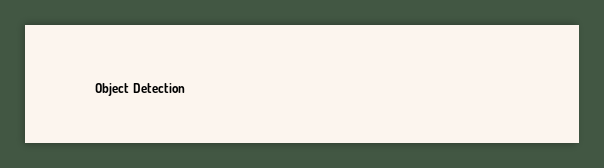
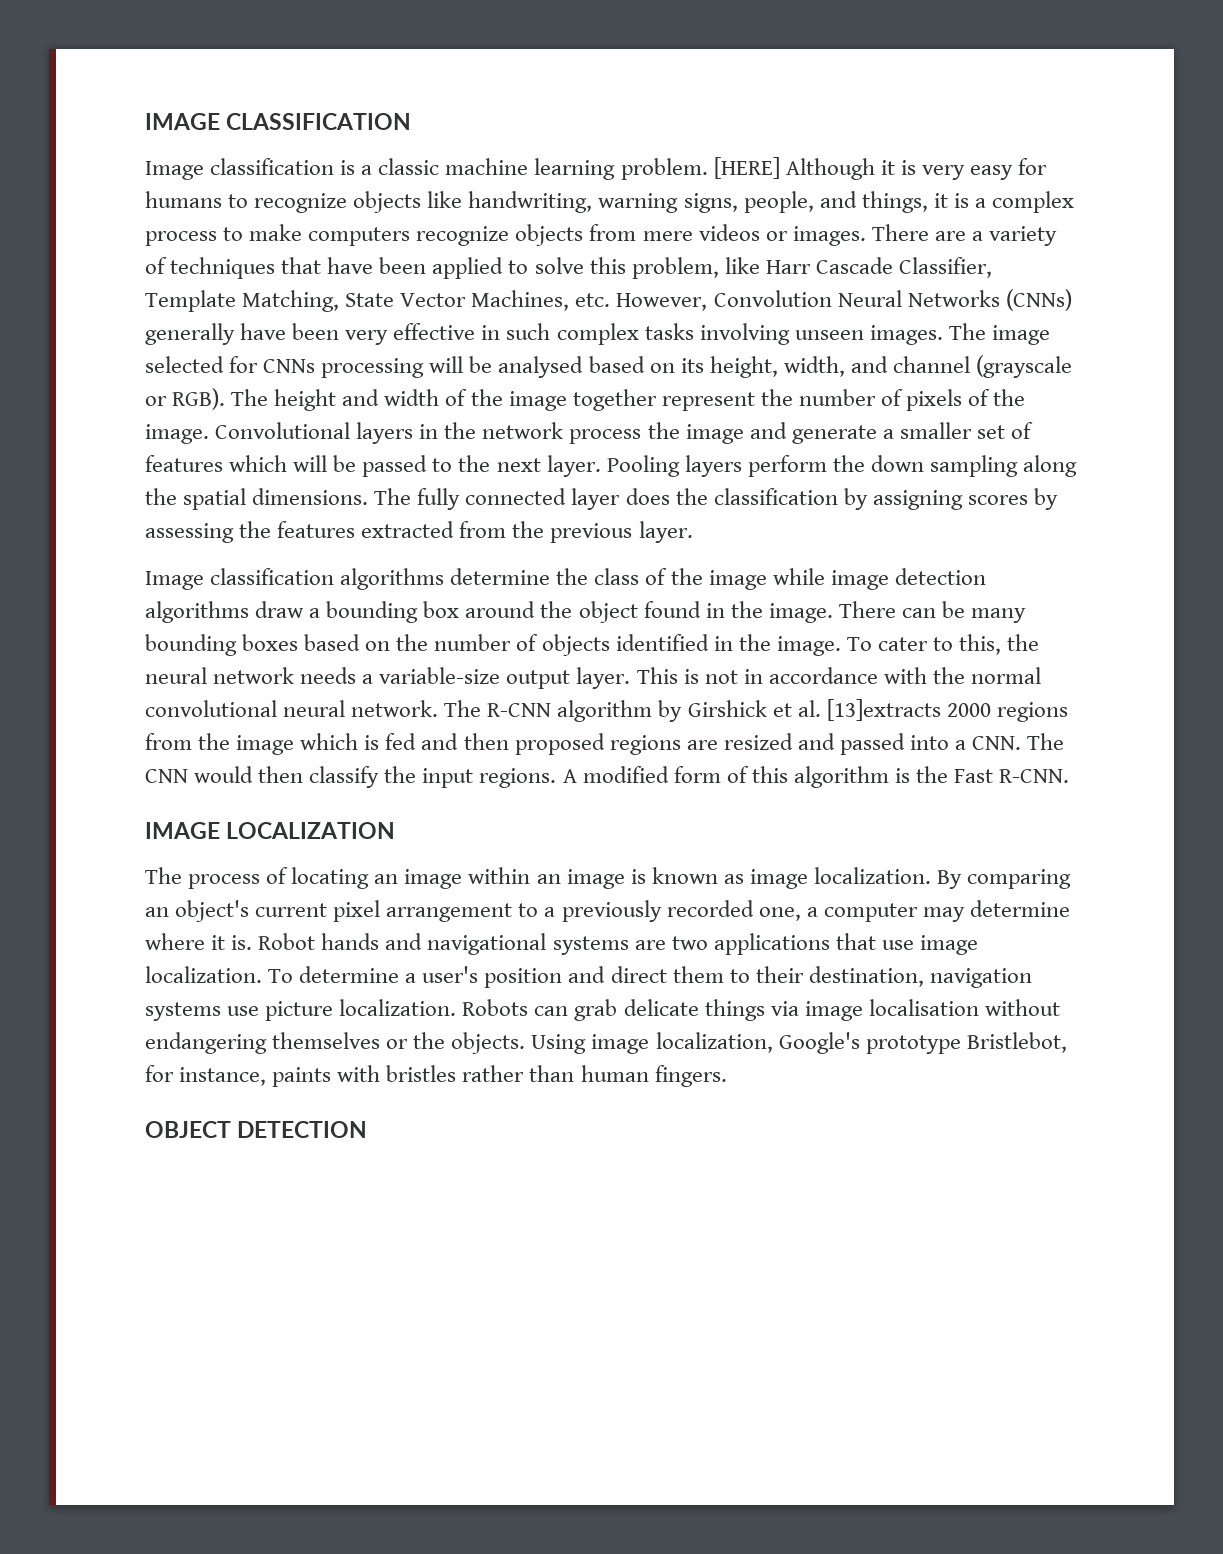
[95,83,185,96] Object Detection -> [145,113,412,130] [145,157,1048,180] [145,191,1075,213] [145,224,1058,246] [145,257,992,279] [145,289,1072,312] [145,323,1050,345] [145,355,1073,378] [145,388,1026,411] [145,422,1034,444] [145,455,1078,477] [145,488,1058,510] [145,521,693,543] [145,568,986,590] [145,601,1027,623] [145,634,1040,656] [145,667,1042,689] [145,699,1068,722] [145,733,1065,755] [145,766,1070,788] [145,822,396,839] [145,867,1072,889] [145,900,1070,922] [145,933,978,955] [145,966,1032,988] [145,999,1060,1021] [145,1032,1067,1054] [145,1065,727,1087] [145,1121,368,1138] IMAGE CLASSIFICATION // Image classification is a classic machine learning problem. [HERE] Although it is very easy for humans to recognize objects like handwriting, warning signs, people, and things, it is a complex process to make computers recognize objects from mere videos or images. There are a variety of techniques that have been applied to solve this problem, like Harr Cascade Classifier, Template Matching, State Vector Machines, etc. However, Convolution Neural Networks (CNNs) generally have been very effective in such complex tasks involving unseen images. The image selected for CNNs processing will be analysed based on its height, width, and channel (grayscale or RGB). The height and width of the image together represent the number of pixels of the image. Convolutional layers in the network process the image and generate a smaller set of features which will be passed to the next layer. Pooling layers perform the down sampling along the spatial dimensions. The fully connected layer does the classification by assigning scores by assessing the features extracted from the previous layer. // Image classification algorithms determine the class of the image while image detection algorithms draw a bounding box around the object found in the image. There can be many bounding boxes based on the number of objects identified in the image. To cater to this, the neural network needs a variable-size output layer. This is not in accordance with the normal convolutional neural network. The R-CNN algorithm by Girshick et al. [13]extracts 2000 regions from the image which is fed and then proposed regions are resized and passed into a CNN. The CNN would then classify the input regions. A modified form of this algorithm is the Fast R-CNN. // IMAGE LOCALIZATION // The process of locating an image within an image is known as image localization. By comparing an object's current pixel arrangement to a previously recorded one, a computer may determine where it is. Robot hands and navigational systems are two applications that use image localization. To determine a user's position and direct them to their destination, navigation systems use picture localization. Robots can grab delicate things via image localisation without endangering themselves or the objects. Using image localization, Google's prototype Bristlebot, for instance, paints with bristles rather than human fingers. // OBJECT DETECTION

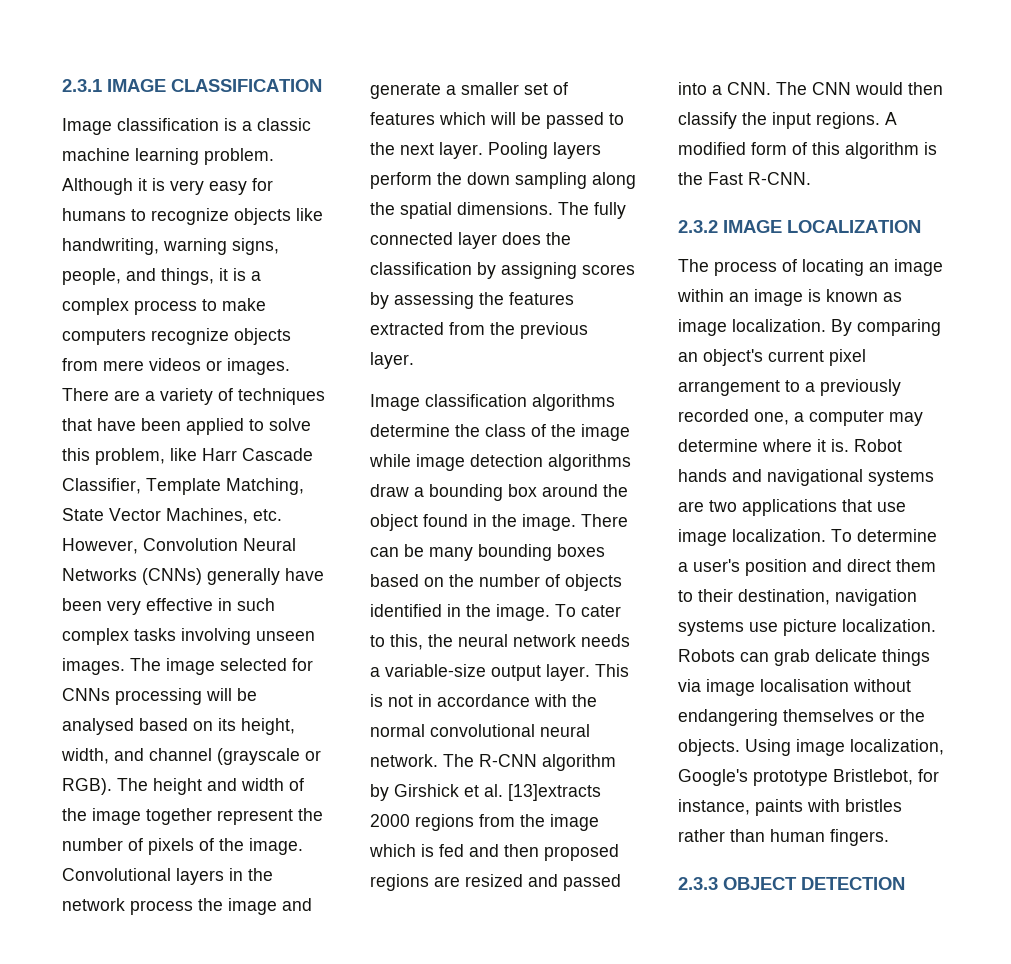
(145, 121) none -> [62,79,102,92] 2.3.1
[713,157,780,179] [HERE] -> (274, 156) none
(1070, 776) none -> [678,220,718,233] 2.3.2
(727, 1076) none -> [678,877,718,890] 2.3.3

